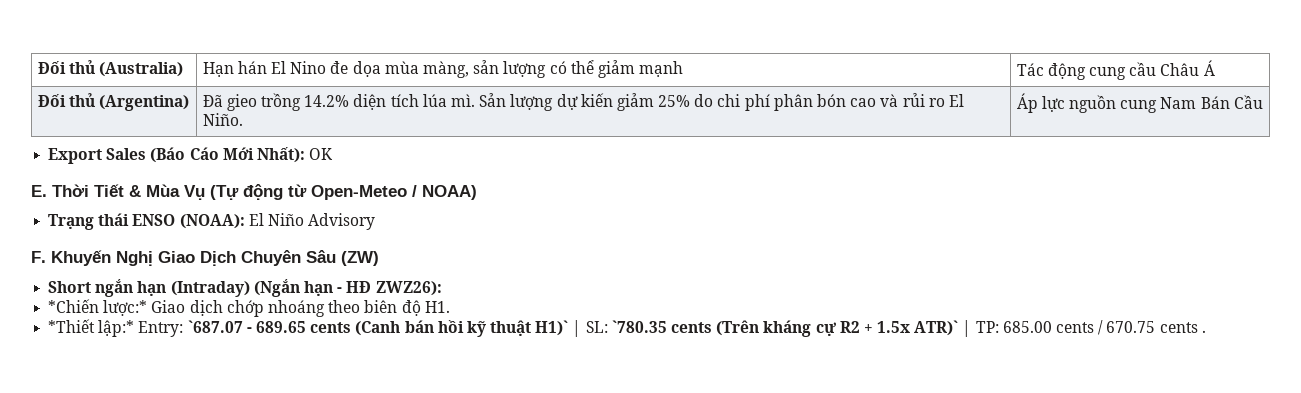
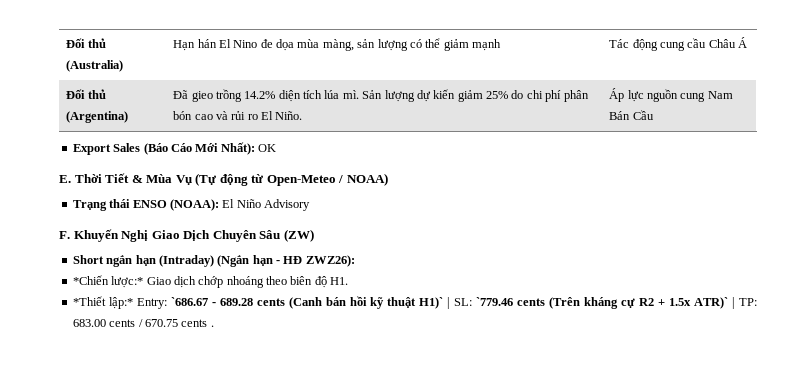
[187,320,306,333] `687.07 - 689.65 -> [170,297,253,306] `686.67 - 689.28
[611,320,667,333] `780.35 -> [475,297,513,306] `779.46
[1002,321,1052,333] 685.00 -> [72,319,106,327] 683.00

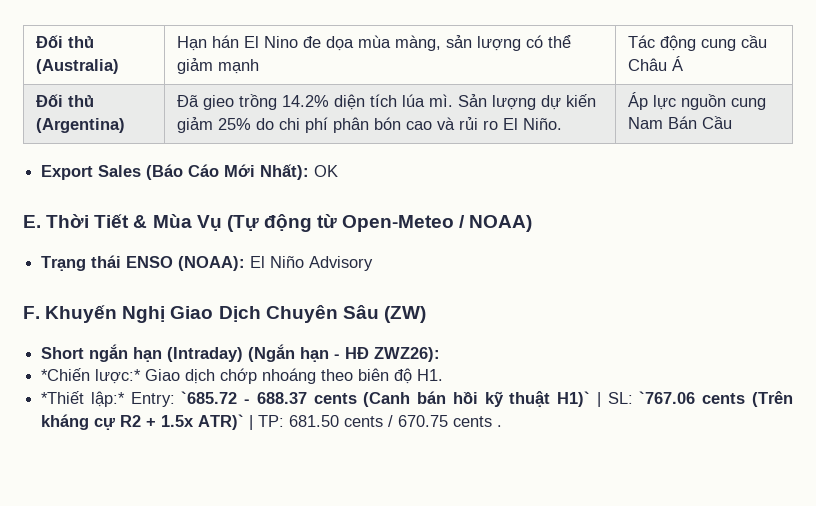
[170,297,253,306] `686.67 - 689.28 -> [181,391,307,404] `685.72 - 688.37
[475,297,513,306] `779.46 -> [639,391,696,404] `767.06
[72,319,106,327] 683.00 -> [289,415,340,427] 681.50

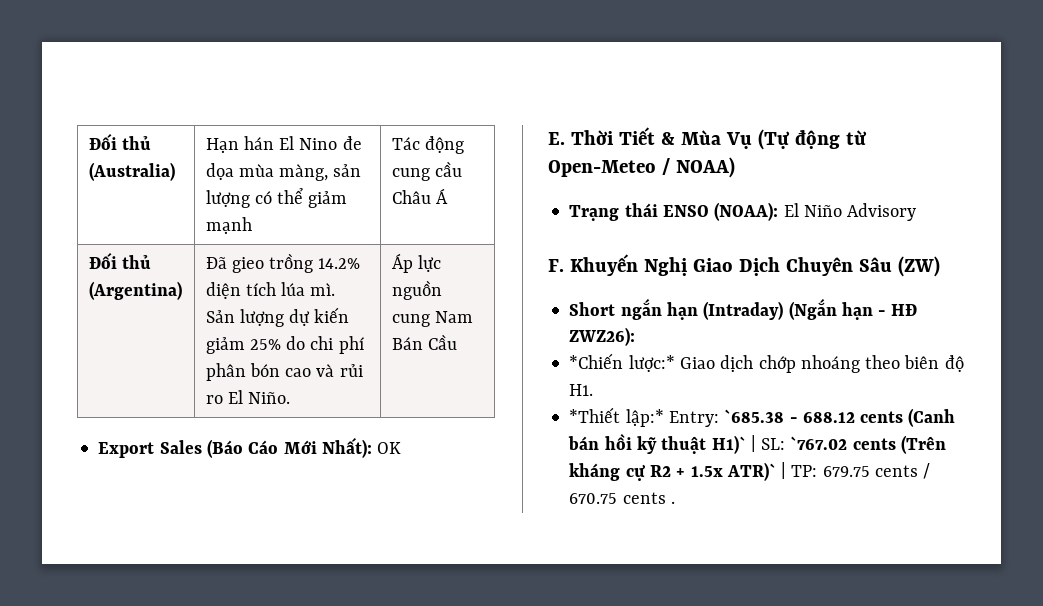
[181,391,307,404] `685.72 - 688.37 -> [724,409,855,423] `685.38 - 688.12
[639,391,696,404] `767.06 -> [790,436,848,450] `767.02
[289,415,340,427] 681.50 -> [822,466,870,477] 679.75

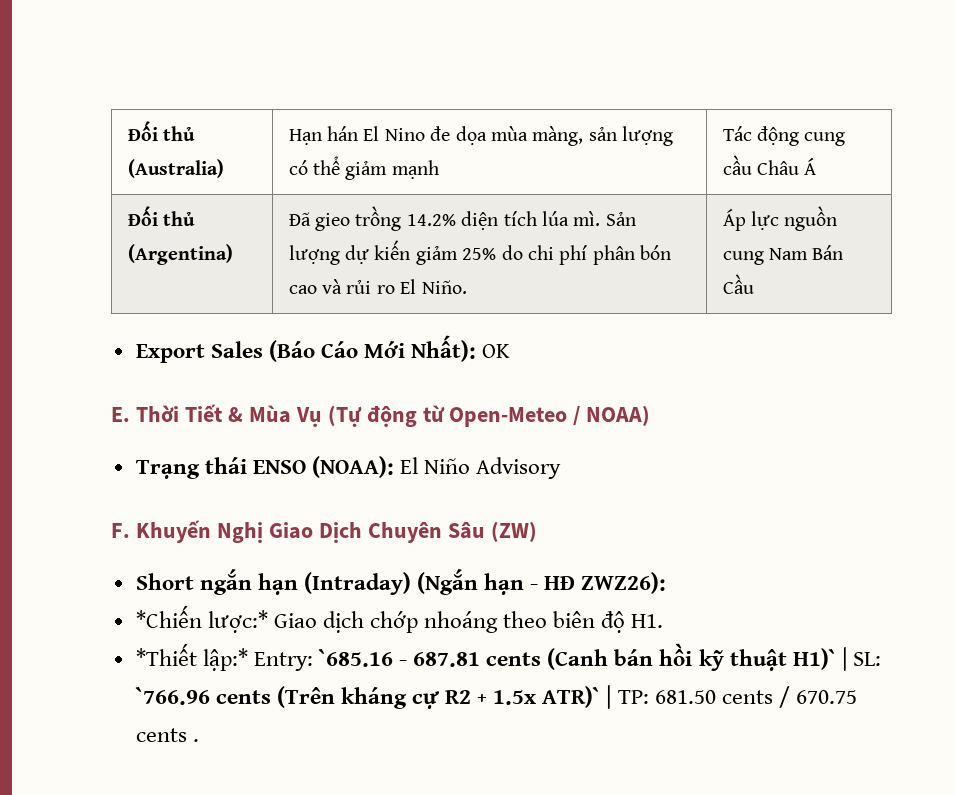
[724,409,855,423] `685.38 - 688.12 -> [317,649,481,667] `685.16 - 687.81
[790,436,848,450] `767.02 -> [134,687,210,705] `766.96
[822,466,870,477] 679.75 -> [654,690,716,704] 681.50

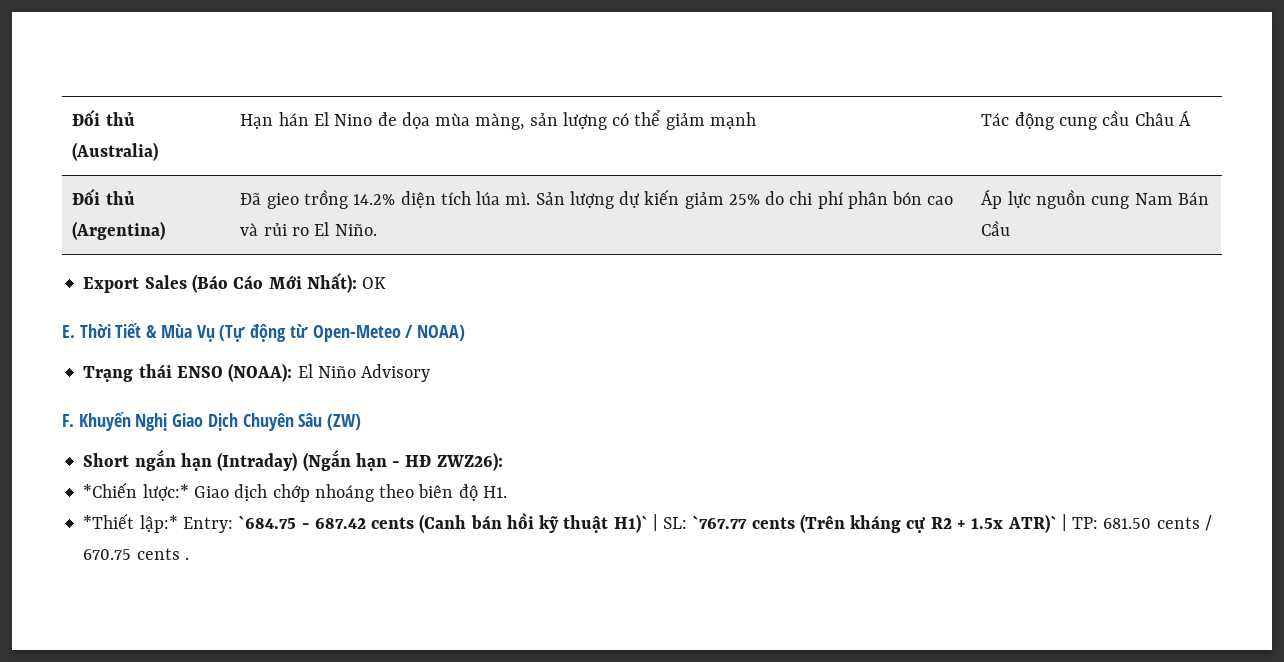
[317,649,481,667] `685.16 - 687.81 -> [238,515,366,529] `684.75 - 687.42
[134,687,210,705] `766.96 -> [692,515,748,529] `767.77

